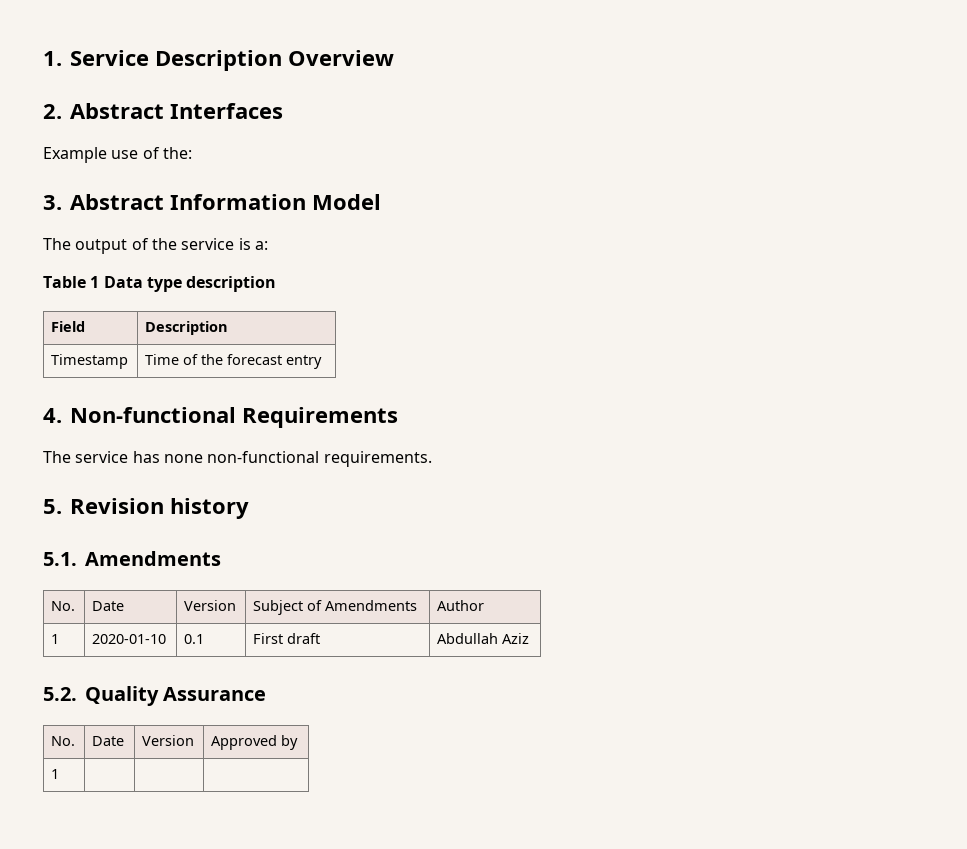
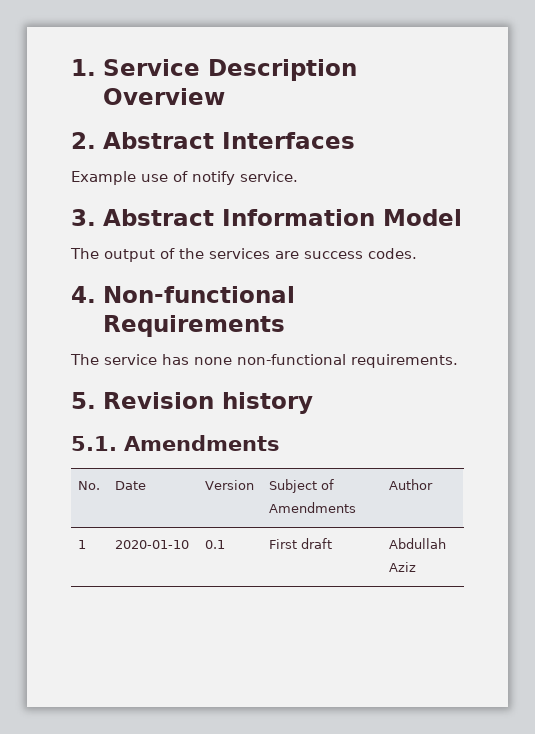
[162,147,192,159] the: -> [192,171,298,185] notify service.
[181,238,268,250] [43,276,277,292] [51,321,86,332] [145,321,229,335] [51,354,129,369] [145,354,323,369] service is a: // Table 1 Data type description // Field | Description // Timestamp | Time of the forecast entry -> [209,248,417,259] services are success codes.
[43,686,267,706] [51,736,76,746] [92,736,125,746] [142,735,195,746] [211,735,299,750] [51,769,60,779] // 5.2. Quality Assurance // No. | Date | Version | Approved by // 1 | | | -> (417, 567) none

